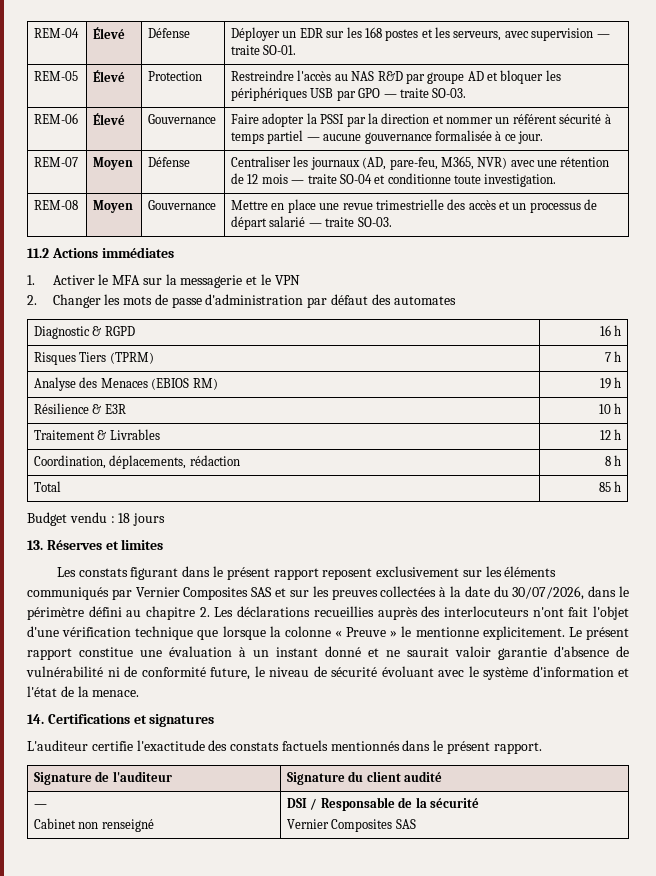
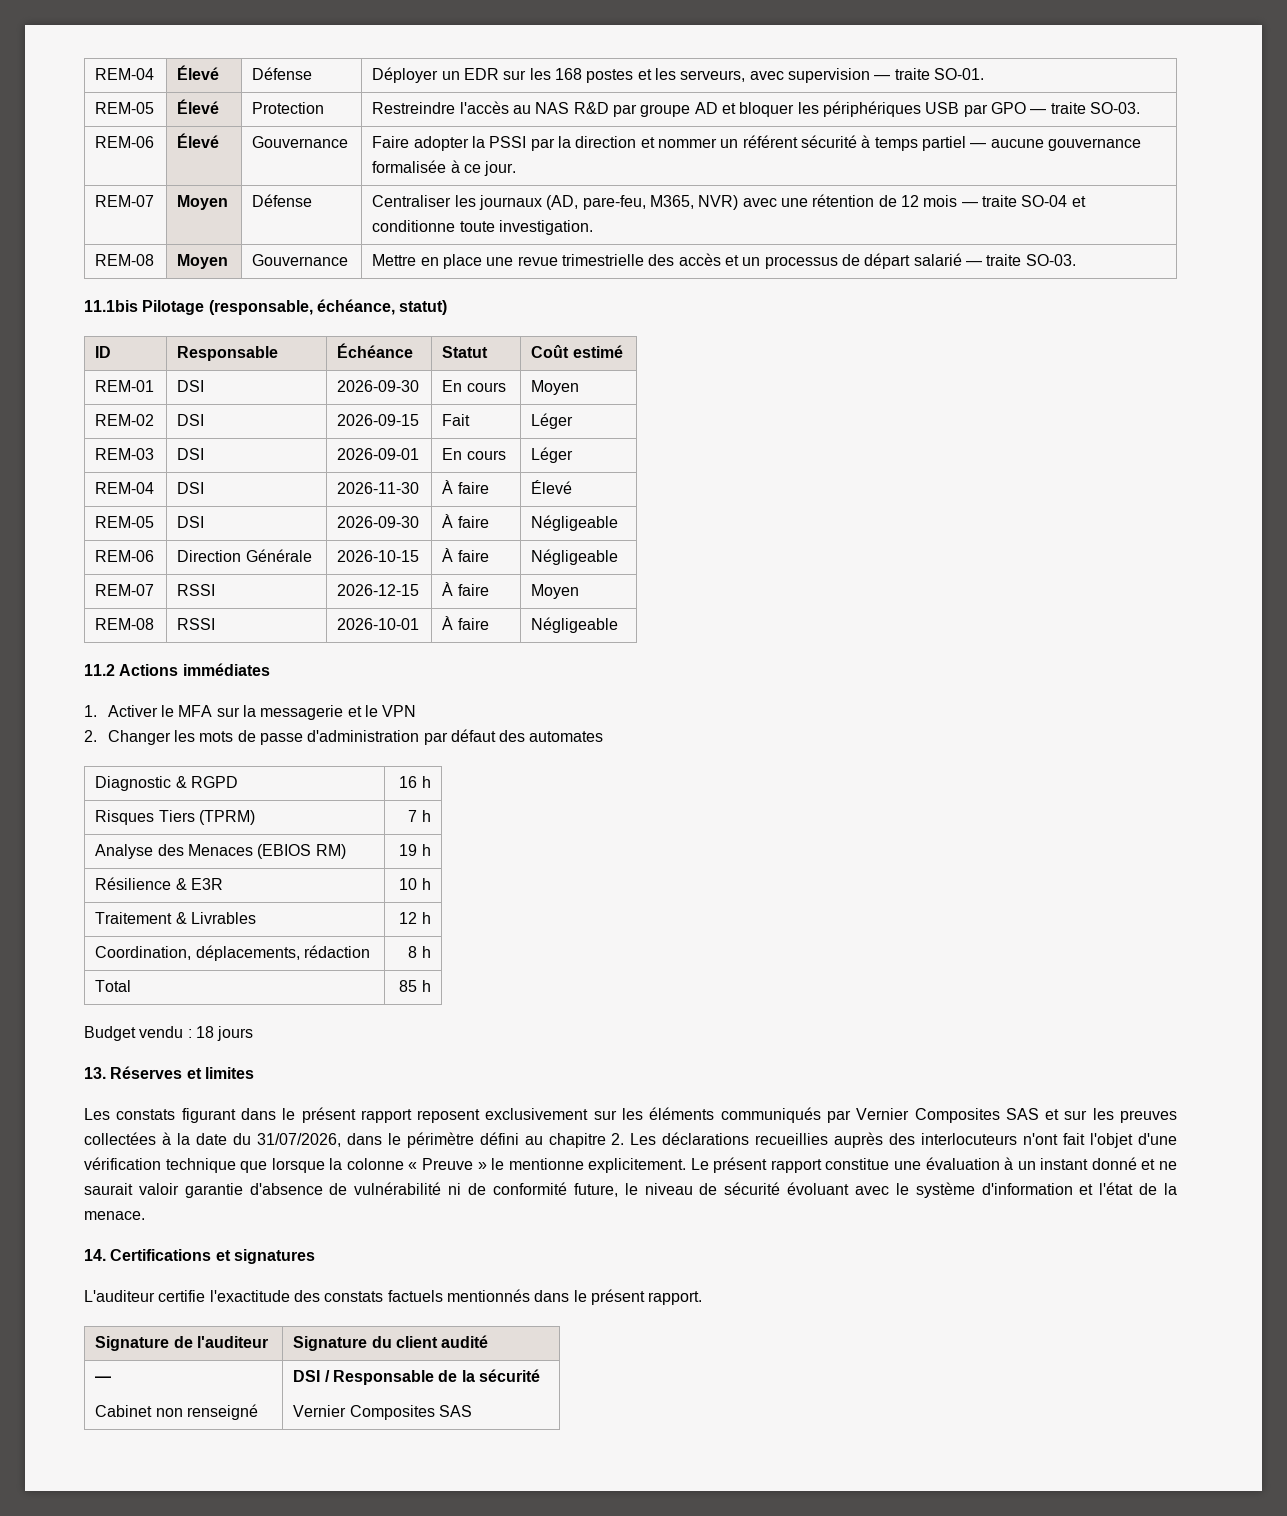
(392, 222) none -> [84,299,448,315] [95,346,112,358] [177,346,279,361] [337,343,414,358] [442,346,489,358] [531,345,623,358] [95,380,155,392] [177,380,205,392] [337,380,420,392] [442,380,506,392] [531,380,580,395] [95,414,155,426] [177,414,205,426] [337,414,420,426] [442,414,471,426] [531,413,574,429] [95,448,155,460] [177,448,205,460] [337,448,420,460] [442,448,506,460] [531,447,574,463] [95,482,155,494] [177,482,205,494] [337,482,420,494] [442,480,489,494] [531,480,573,494] [95,516,155,528] [177,516,205,528] [337,516,420,528] [442,514,489,528] [531,515,619,531] [95,550,155,562] [177,549,312,562] [337,550,420,562] [442,548,489,562] [531,549,619,565] [95,584,155,596] [177,584,216,596] [337,584,420,596] [442,582,489,596] [531,584,580,599] [95,618,155,630] [177,618,216,630] [337,618,420,630] [442,616,489,630] [531,617,619,633] // 11.1bis Pilotage (responsable, échéance, statut) // ID | Responsable | Échéance | Statut | Coût estimé // REM-01 | DSI | 2026-09-30 | En cours | Moyen // REM-02 | DSI | 2026-09-15 | Fait | Léger // REM-03 | DSI | 2026-09-01 | En cours | Léger // REM-04 | DSI | 2026-11-30 | À faire | Élevé // REM-05 | DSI | 2026-09-30 | À faire | Négligeable // REM-06 | Direction Générale | 2026-10-15 | À faire | Négligeable // REM-07 | RSSI | 2026-12-15 | À faire | Moyen // REM-08 | RSSI | 2026-10-01 | À faire | Négligeable
[512,586,585,600] 30/07/2026, -> [256,1133,341,1147] 31/07/2026,

